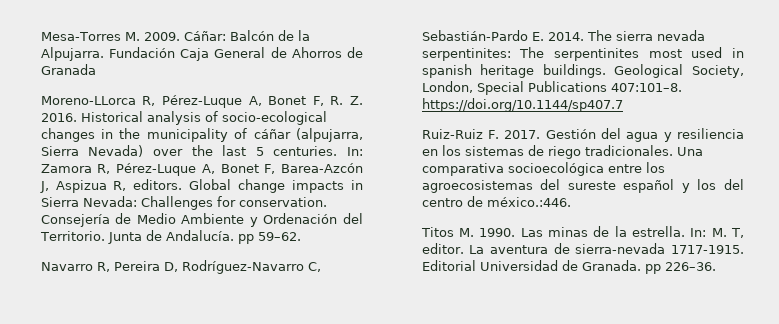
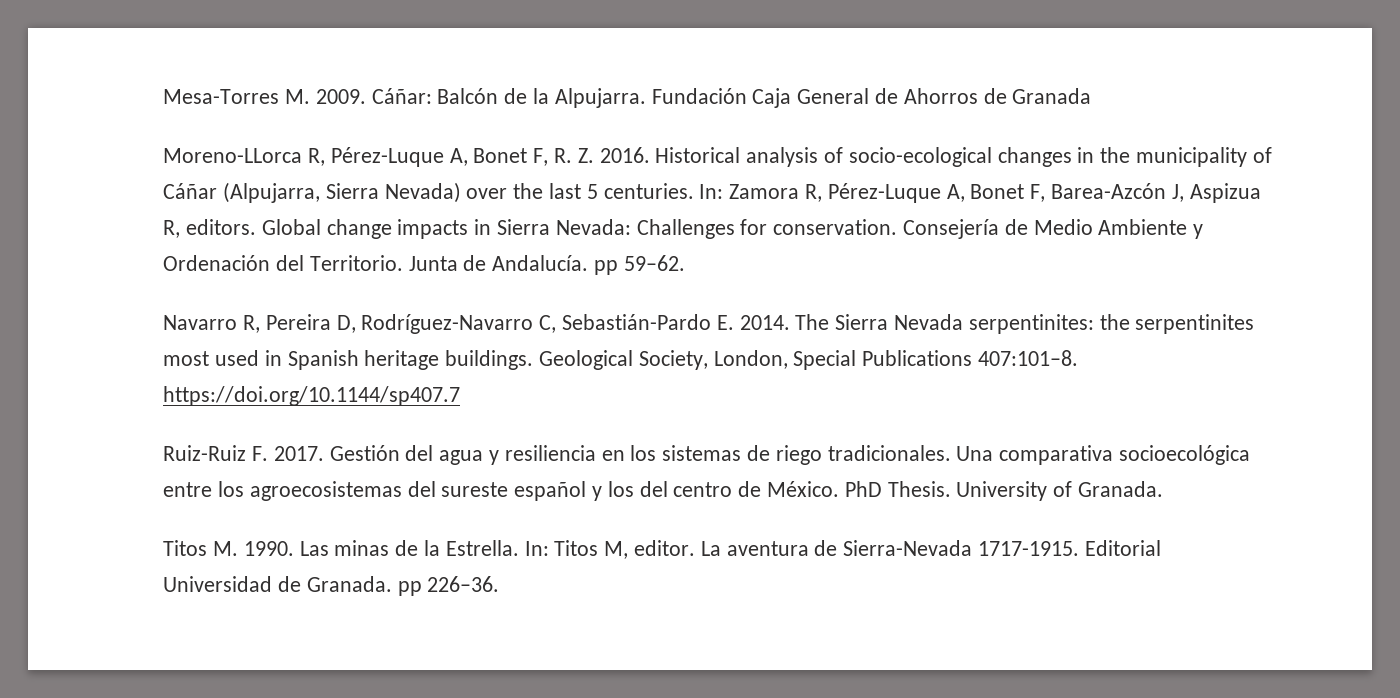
[253,128,363,142] cáñar (alpujarra, -> [163,182,320,203] Cáñar (Alpujarra,
[615,30,705,41] [421,47,545,61] sierra nevada serpentinites: The -> [835,314,1130,334] Sierra Nevada serpentinites: the
[421,64,472,78] spanish -> [287,350,359,370] Spanish
[486,197,571,207] méxico.:446. -> [766,481,1164,501] México. PhD Thesis. University of Granada.
[631,226,744,238] estrella. In: M. T, -> [445,540,629,559] Estrella. In: Titos M,
[575,243,666,254] sierra-nevada -> [843,540,973,556] Sierra-Nevada

